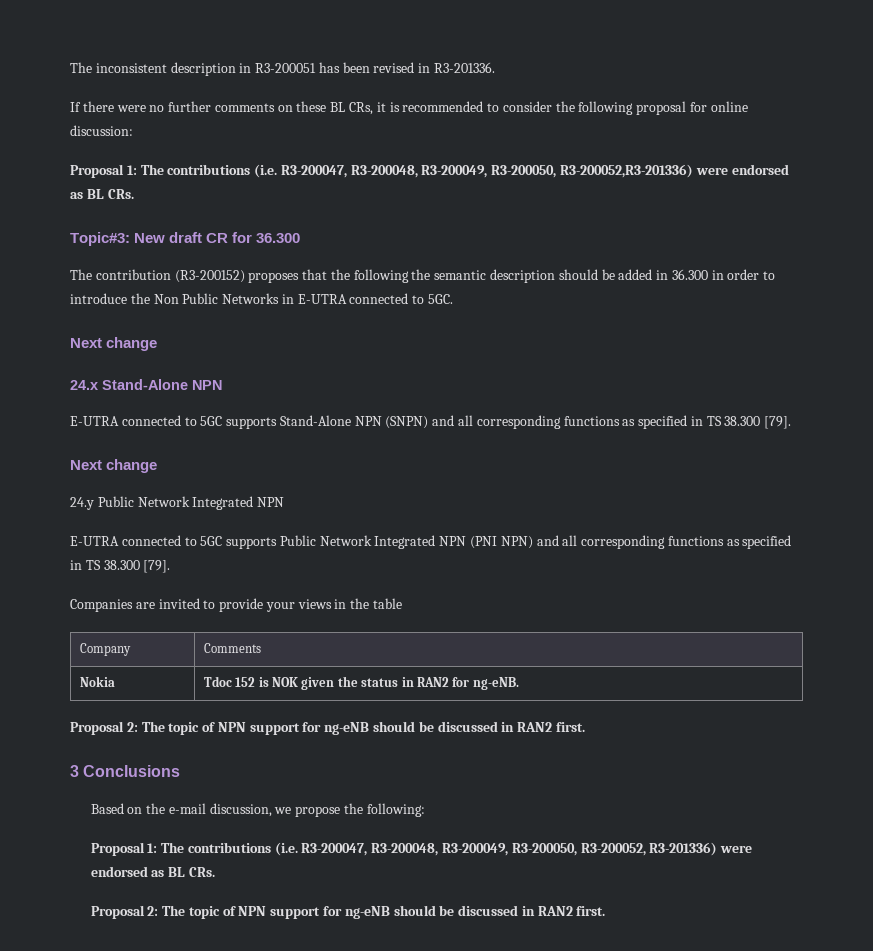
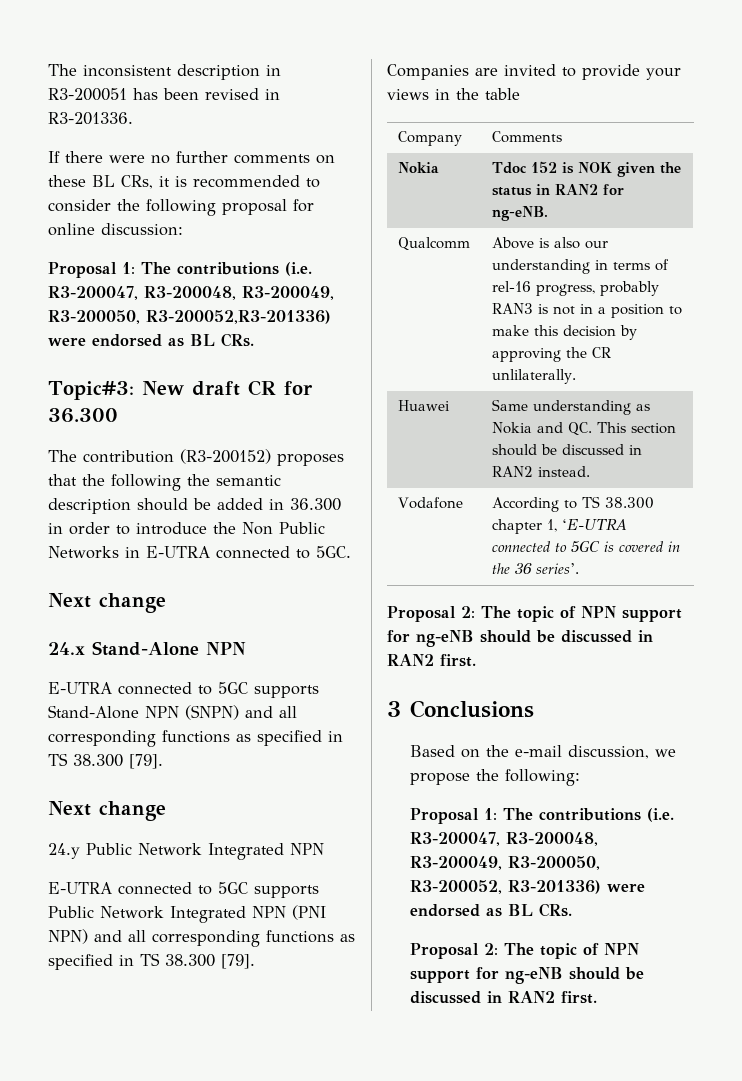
(519, 683) none -> [397,237,470,251] [491,237,608,249] [491,259,669,274] [491,281,659,296] [491,303,682,318] [491,325,637,340] [491,347,611,362] [491,369,576,384] [397,400,450,411] [491,399,650,415] [491,422,676,436] [491,444,642,456] [491,466,590,477] [397,497,463,509] [491,496,654,512] [491,519,627,534] [491,541,680,553] [491,563,579,574] // Qualcomm | Above is also our understanding in terms of rel-16 progress, probably RAN3 is not in a position to make this decision by approving the CR unlilaterally. // Huawei | Same understanding as Nokia and QC. This section should be discussed in RAN2 instead. // Vodafone | According to TS 38.300 chapter 1, ‘E-UTRA connected to 5GC is covered in the 36 series’.

